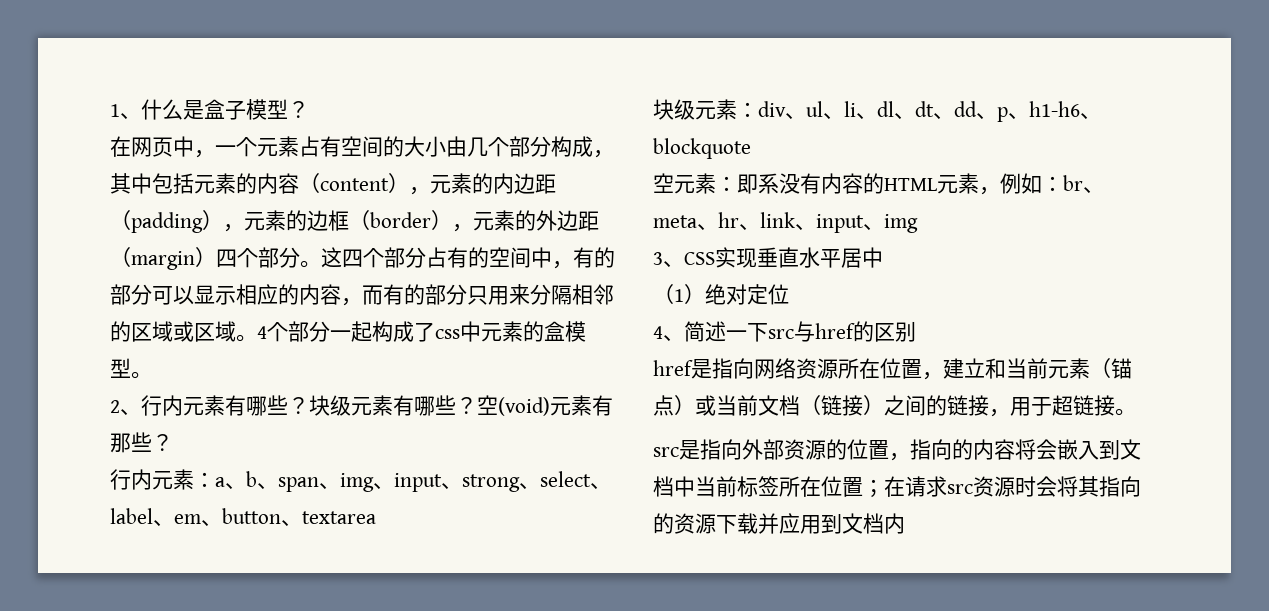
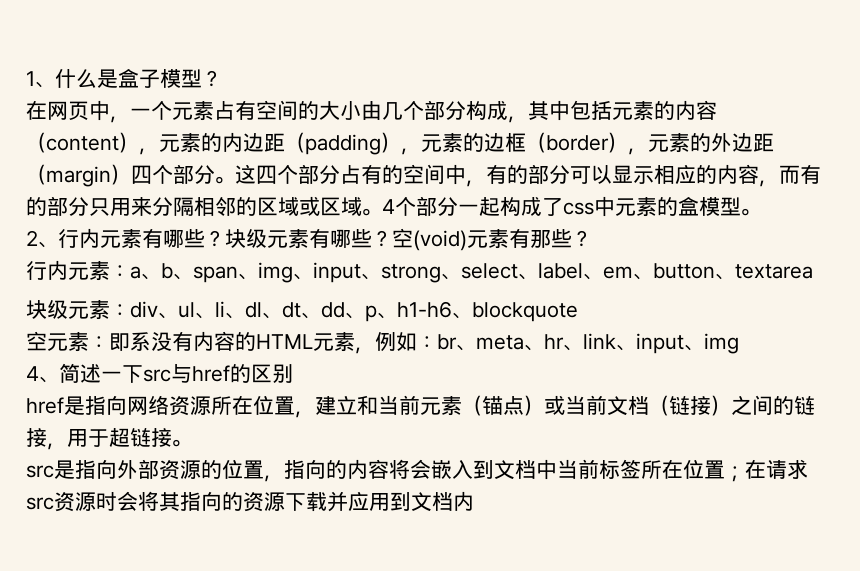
[653,247,883,268] [653,284,789,305] // 3、CSS实现垂直水平居中 // （1）绝对定位 -> (739, 343) none

